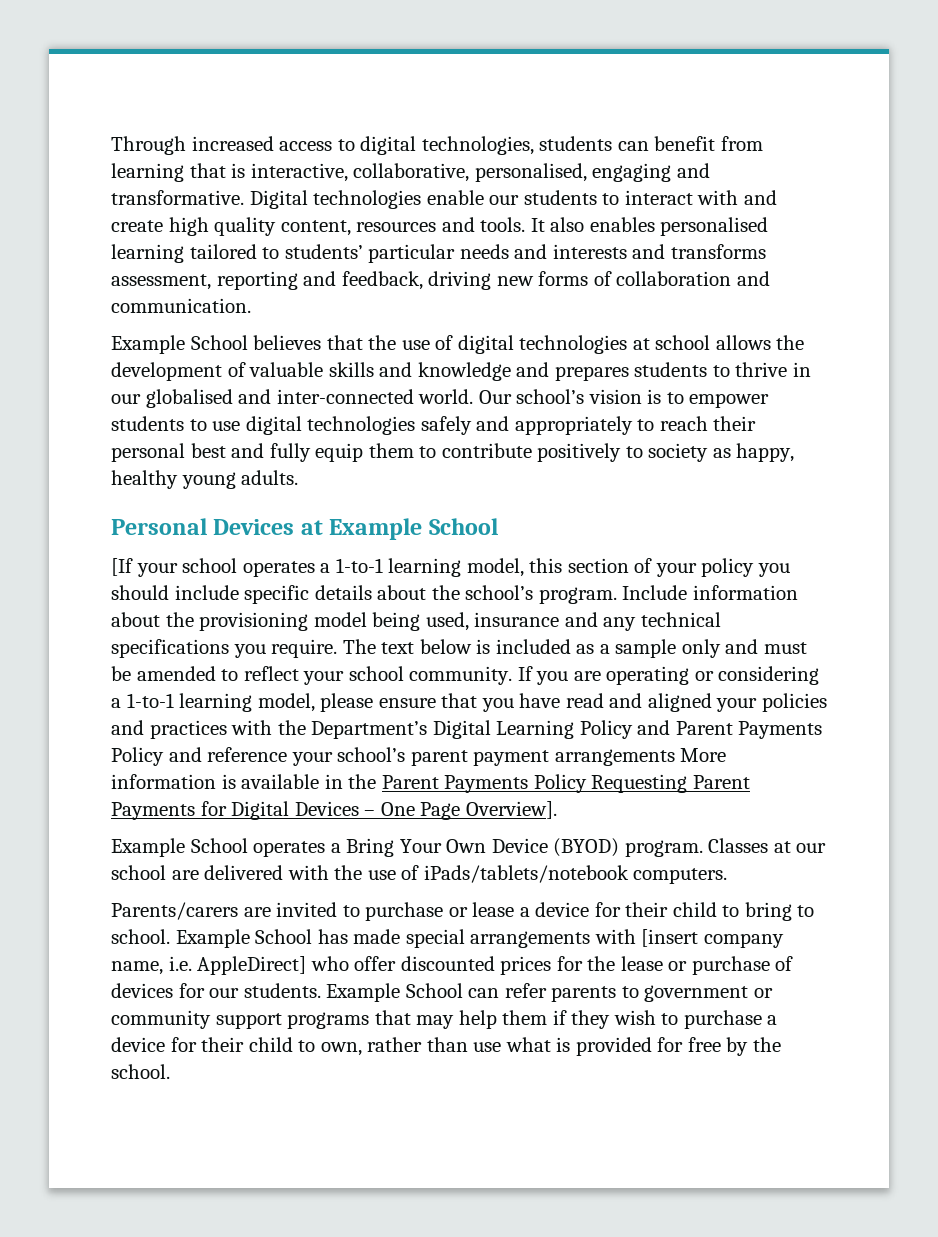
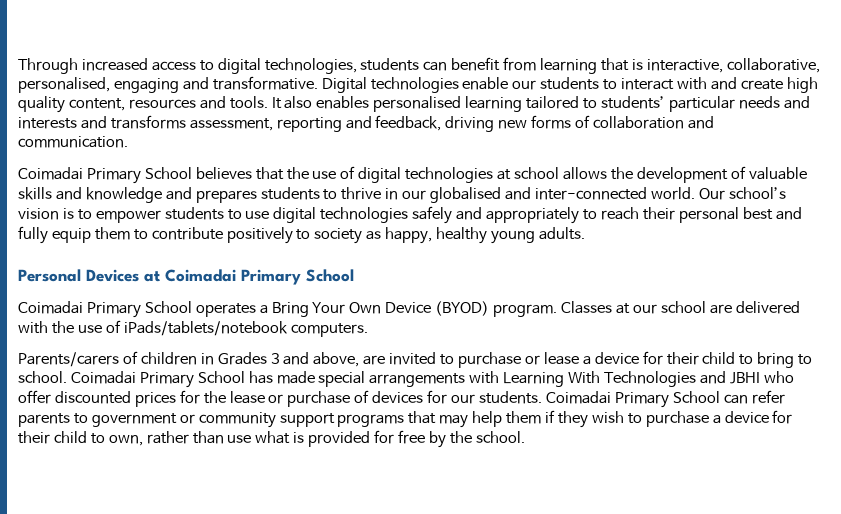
[111,335,185,354] Example -> [18,167,141,184] Coimadai Primary
[329,518,423,540] Example -> [165,269,301,285] Coimadai Primary
[111,558,790,577] [111,585,798,604] [111,612,721,631] [111,639,807,658] [111,666,820,685] [111,693,827,712] [111,720,823,739] [111,747,727,766] [111,774,750,793] [111,801,557,820] [111,838,185,857] [If your school operates a 1-to-1 learning model, this section of your policy you should include specific details about the school’s program. Include information about the provisioning model being used, insurance and any technical specifications you require. The text below is included as a sample only and must be amended to reflect your school community. If you are operating or considering a 1-to-1 learning model, please ensure that you have read and aligned your policies and practices with the Department’s Digital Learning Policy and Parent Payments Policy and reference your school’s parent payment arrangements More information is available in the Parent Payments Policy Requesting Parent Payments for Digital Devices – One Page Overview]. // Example -> [18,301,141,318] Coimadai Primary
(238, 911) none -> [122,351,360,367] of children in Grades 3 and above,
[175,929,250,948] Example -> [70,371,194,388] Coimadai Primary
[641,929,784,948] [111,956,307,975] [insert company name, i.e. AppleDirect] -> [503,371,760,387] Learning With Technologies and JBHI
[326,983,401,1002] Example -> [545,391,669,408] Coimadai Primary

